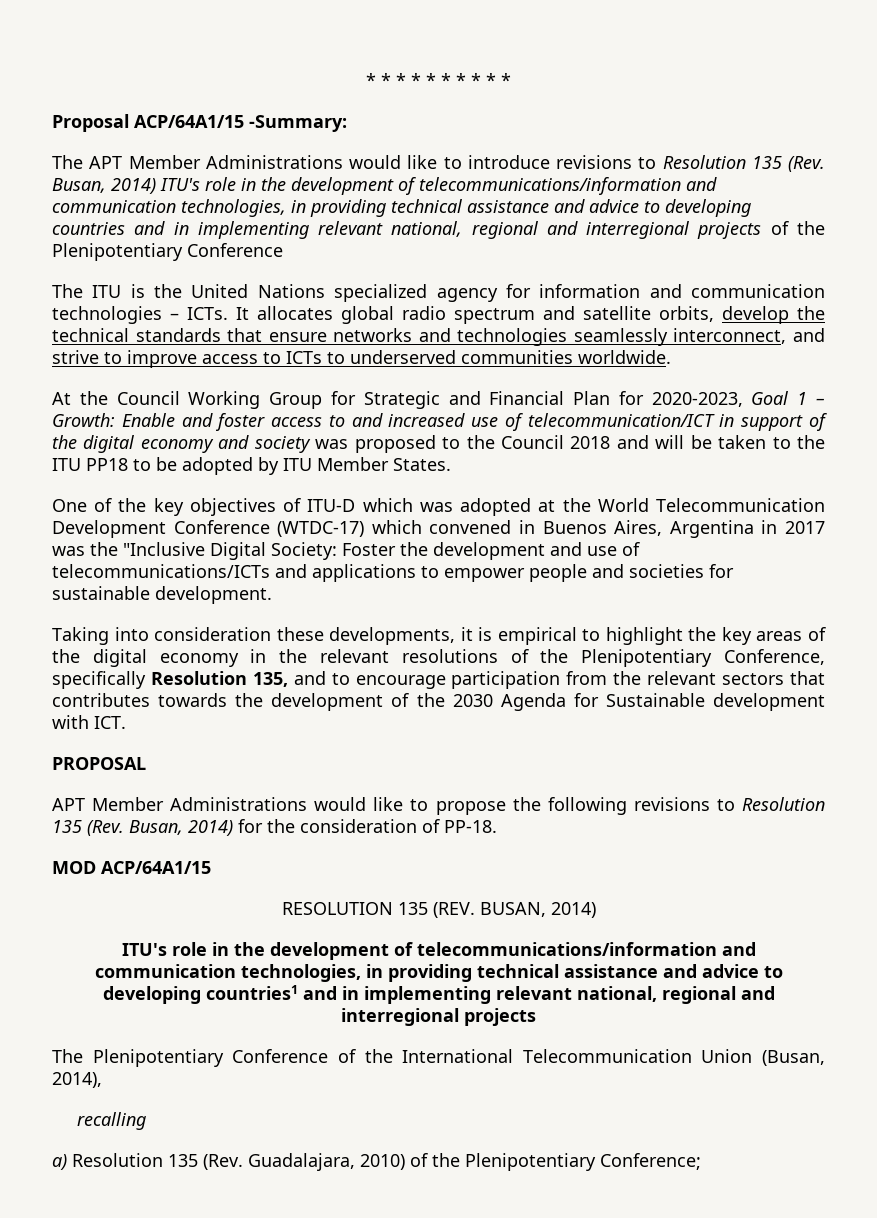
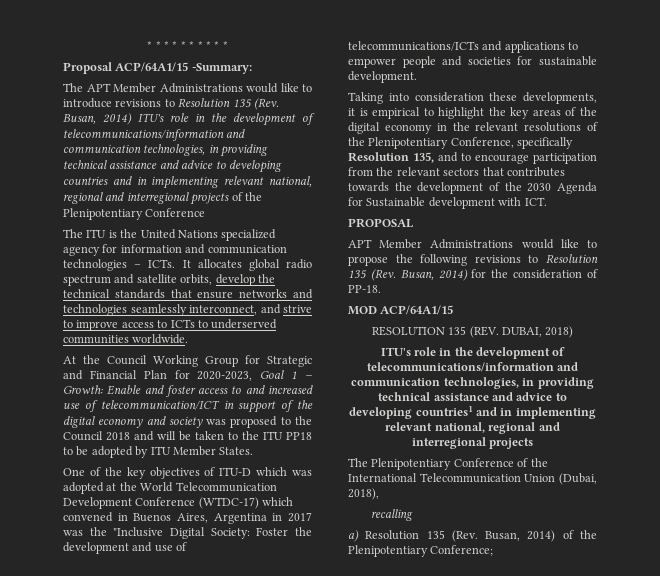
[479,902,596,918] BUSAN, 2014) -> [501,326,574,338] DUBAI, 2018)
[762,1050,825,1066] [52,1072,102,1088] (Busan, 2014), -> [559,473,597,485] [348,488,379,500] (Dubai, 2018),
[248,1153,405,1171] Guadalajara, 2010) -> [485,530,556,542] Busan, 2014)

